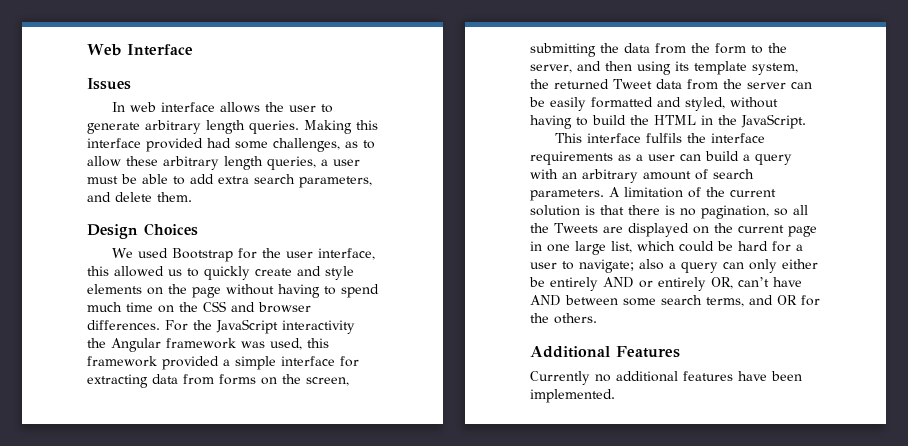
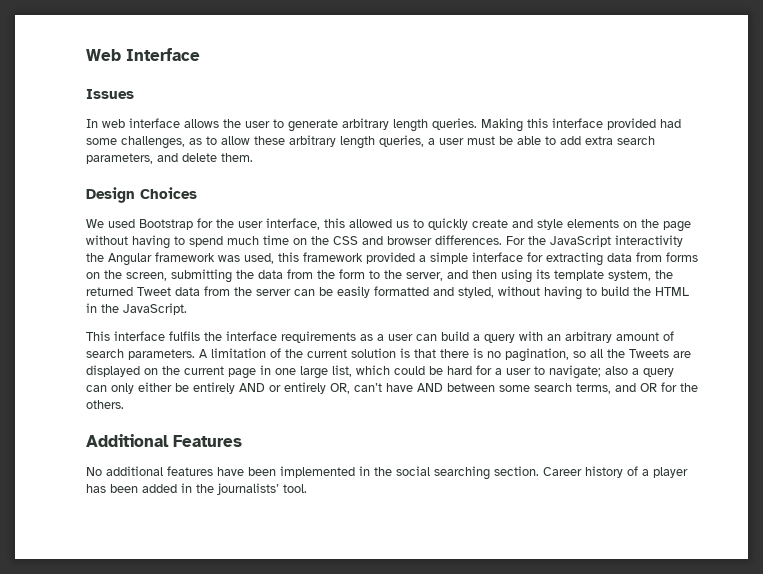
[530,371,611,385] Currently no -> [86,467,102,476] No
[530,389,615,403] implemented. -> [280,466,688,480] [86,483,307,495] implemented in the social searching section. Career history of a player has been added in the journalists’ tool.

